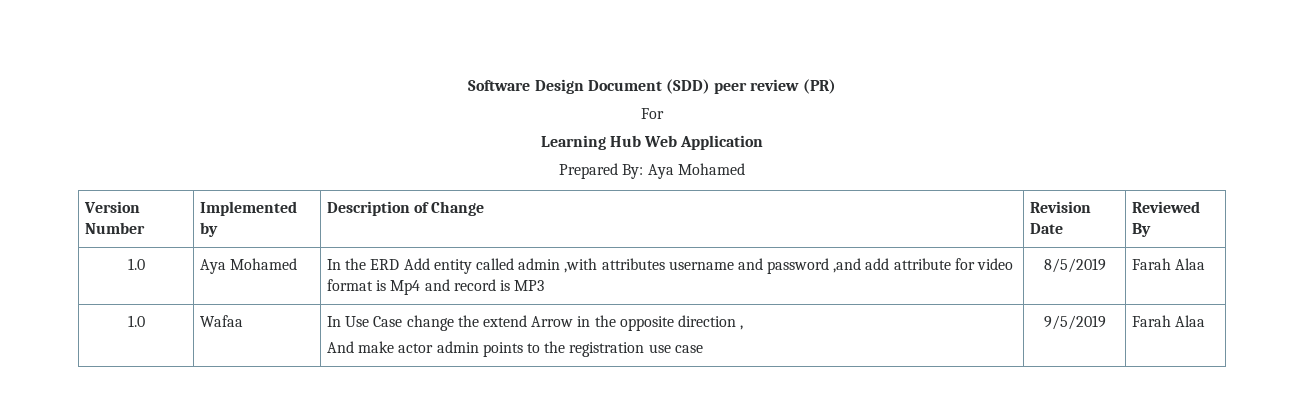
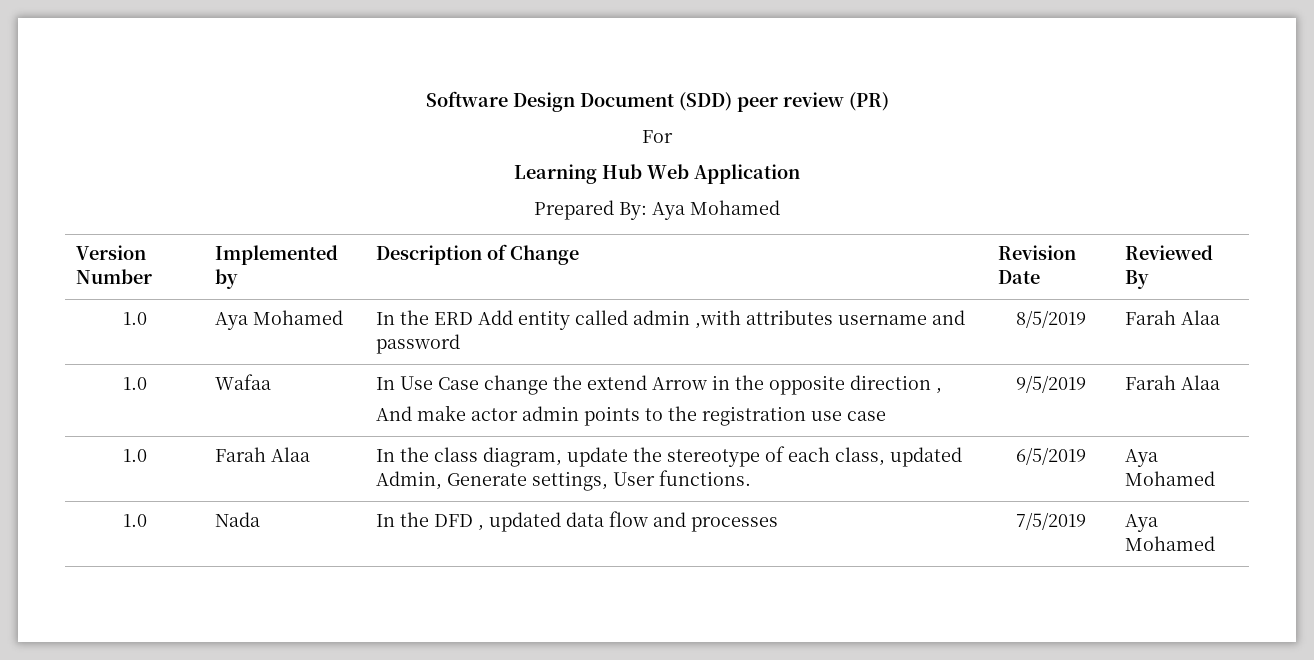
[833,258,1013,273] [327,279,545,295] ,and add attribute for video format is Mp4 and record is MP3 -> (461, 344) none
(1206, 321) none -> [123,449,147,462] [215,447,311,462] [376,446,963,467] [376,470,752,491] [1016,447,1086,465] [1125,449,1159,467] [1125,471,1216,486] [123,514,147,527] [215,512,261,527] [376,511,779,532] [1016,512,1086,530] [1125,514,1159,532] [1125,536,1216,551] // 1.0 | Farah Alaa | In the class diagram, update the stereotype of each class, updated Admin, Generate settings, User functions. | 6/5/2019 | Aya Mohamed // 1.0 | Nada | In the DFD , updated data flow and processes | 7/5/2019 | Aya Mohamed

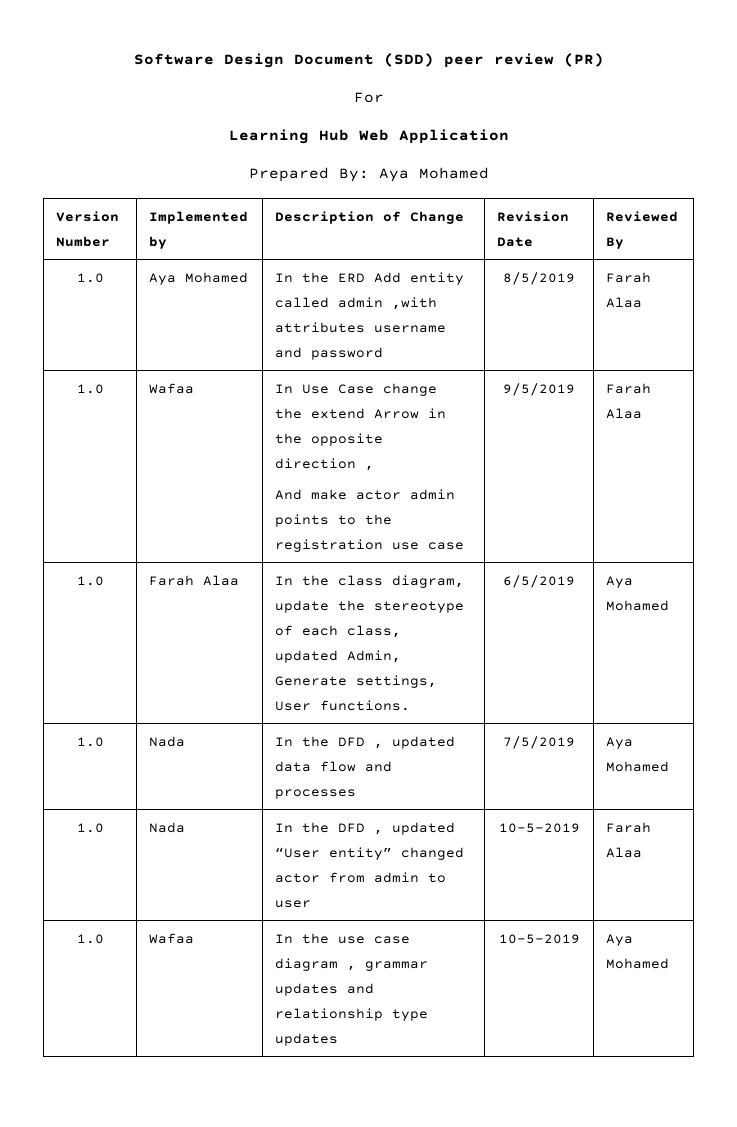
(1216, 543) none -> [76,823,104,833] [148,822,185,833] [274,822,455,835] [274,847,464,860] [274,872,446,883] [274,900,311,908] [498,823,580,833] [605,822,651,833] [605,847,642,858] [76,934,104,944] [148,933,194,944] [274,933,410,944] [274,958,428,971] [274,983,374,996] [274,1008,428,1021] [274,1033,338,1046] [498,934,580,944] [605,934,633,946] [605,958,669,969] // 1.0 | Nada | In the DFD , updated “User entity” changed actor from admin to user | 10-5-2019 | Farah Alaa // 1.0 | Wafaa | In the use case diagram , grammar updates and relationship type updates | 10-5-2019 | Aya Mohamed

